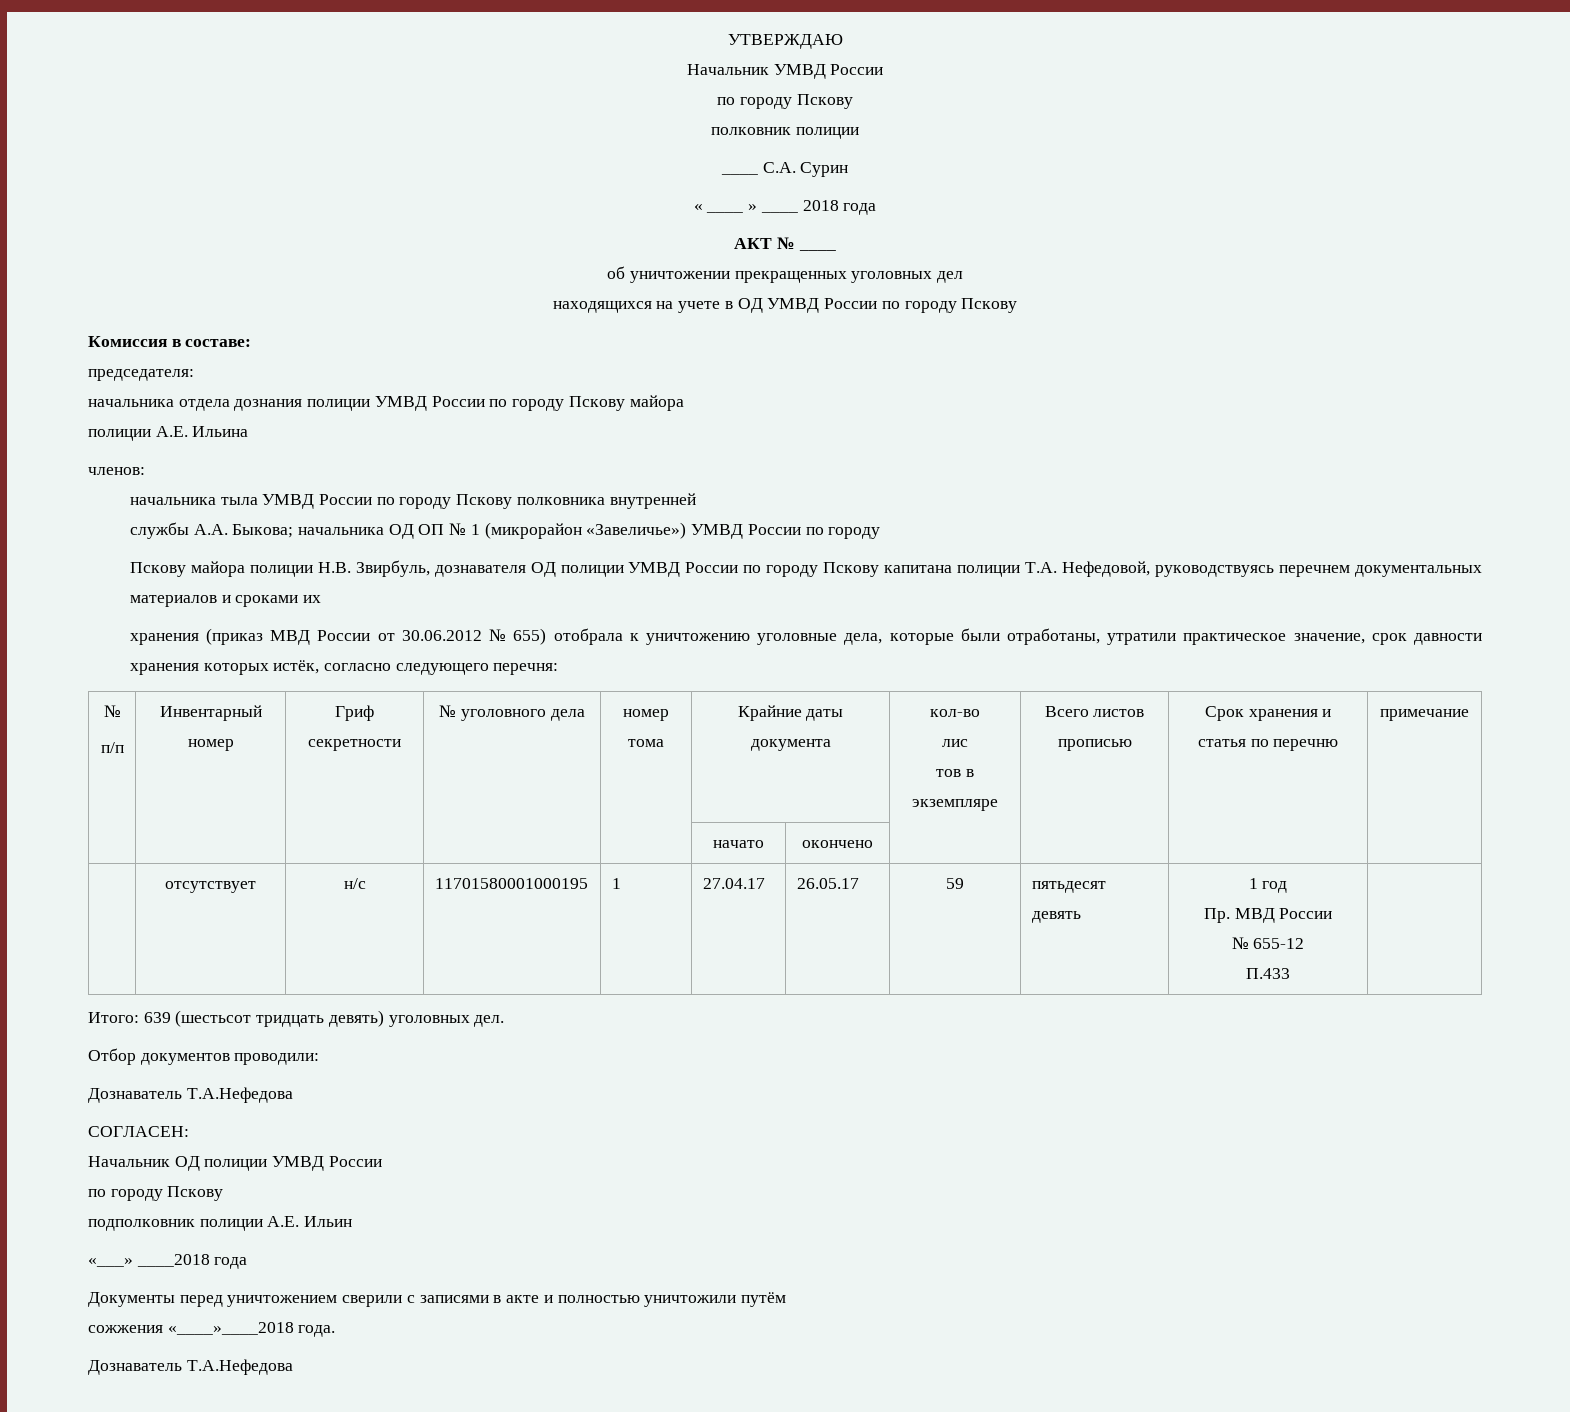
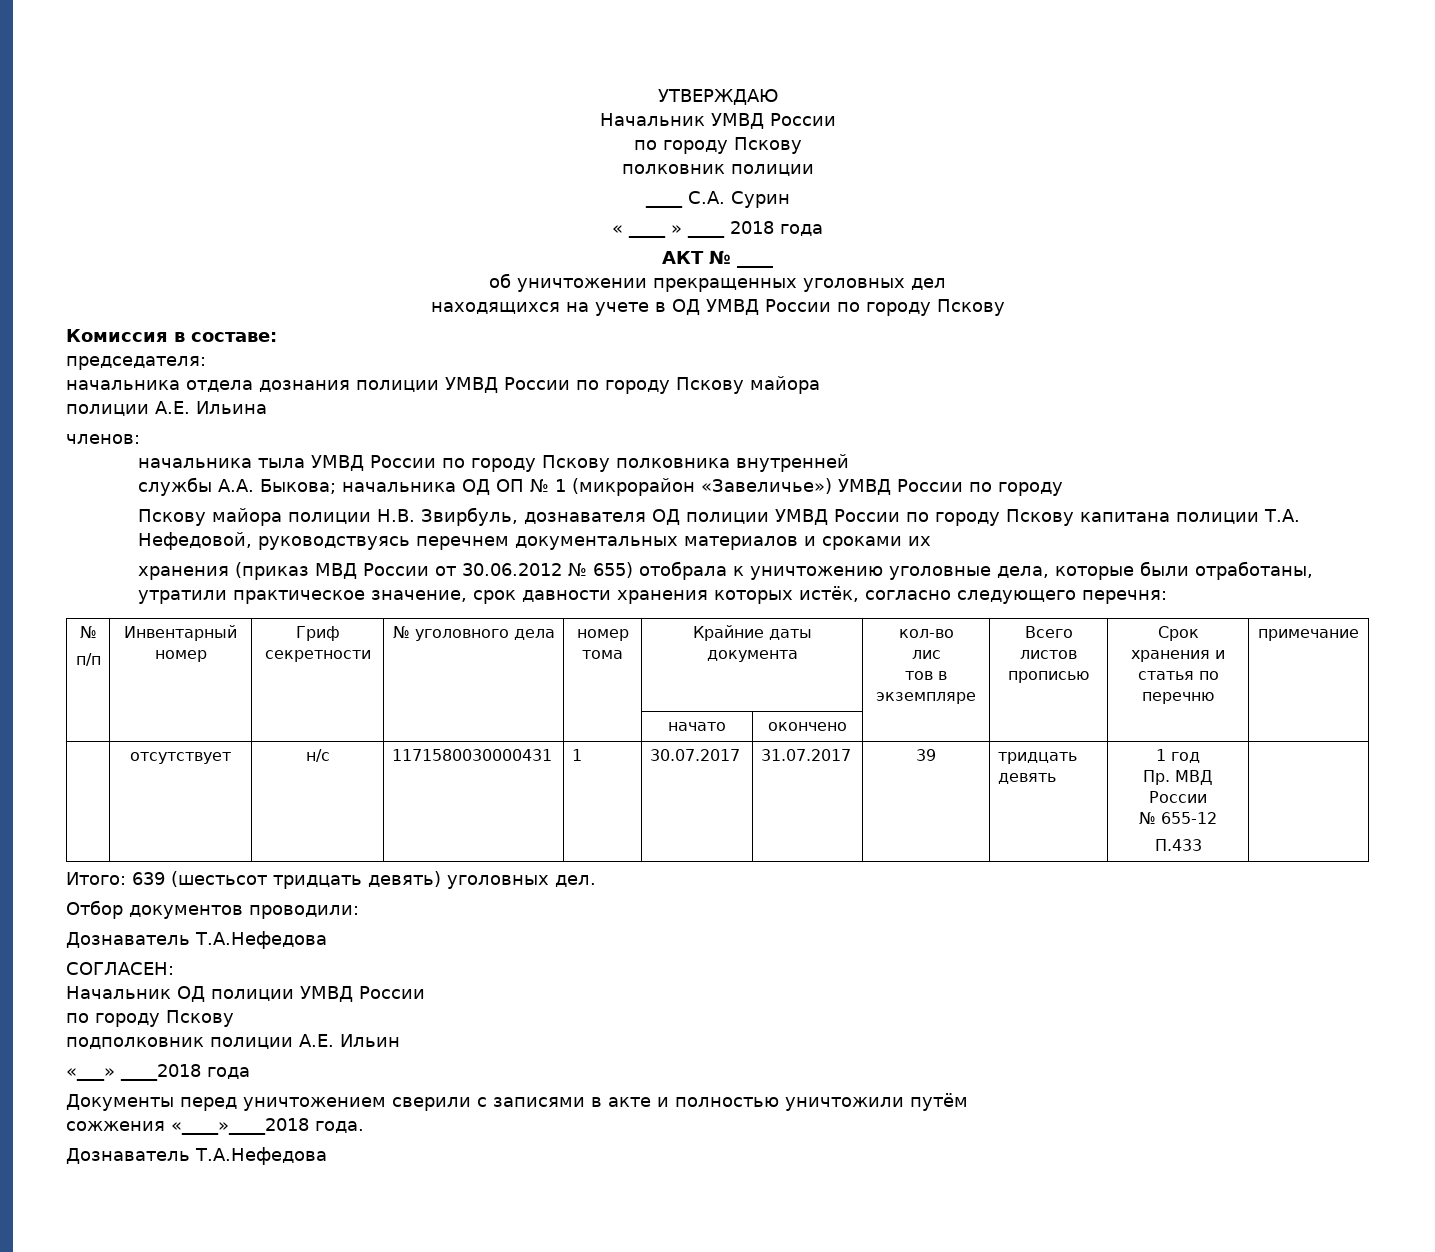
[434,878,588,889] [611,878,621,889] [702,878,765,889] [796,878,859,889] [946,878,964,889] [1031,881,1106,893] 11701580001000195 | 1 | 27.04.17 | 26.05.17 | 59 | пятьдесят -> [391,749,552,761] [571,749,582,761] [649,749,740,761] [760,749,851,761] [916,749,936,761] [997,752,1077,764] 1171580030000431 | 1 | 30.07.2017 | 31.07.2017 | 39 | тридцать

